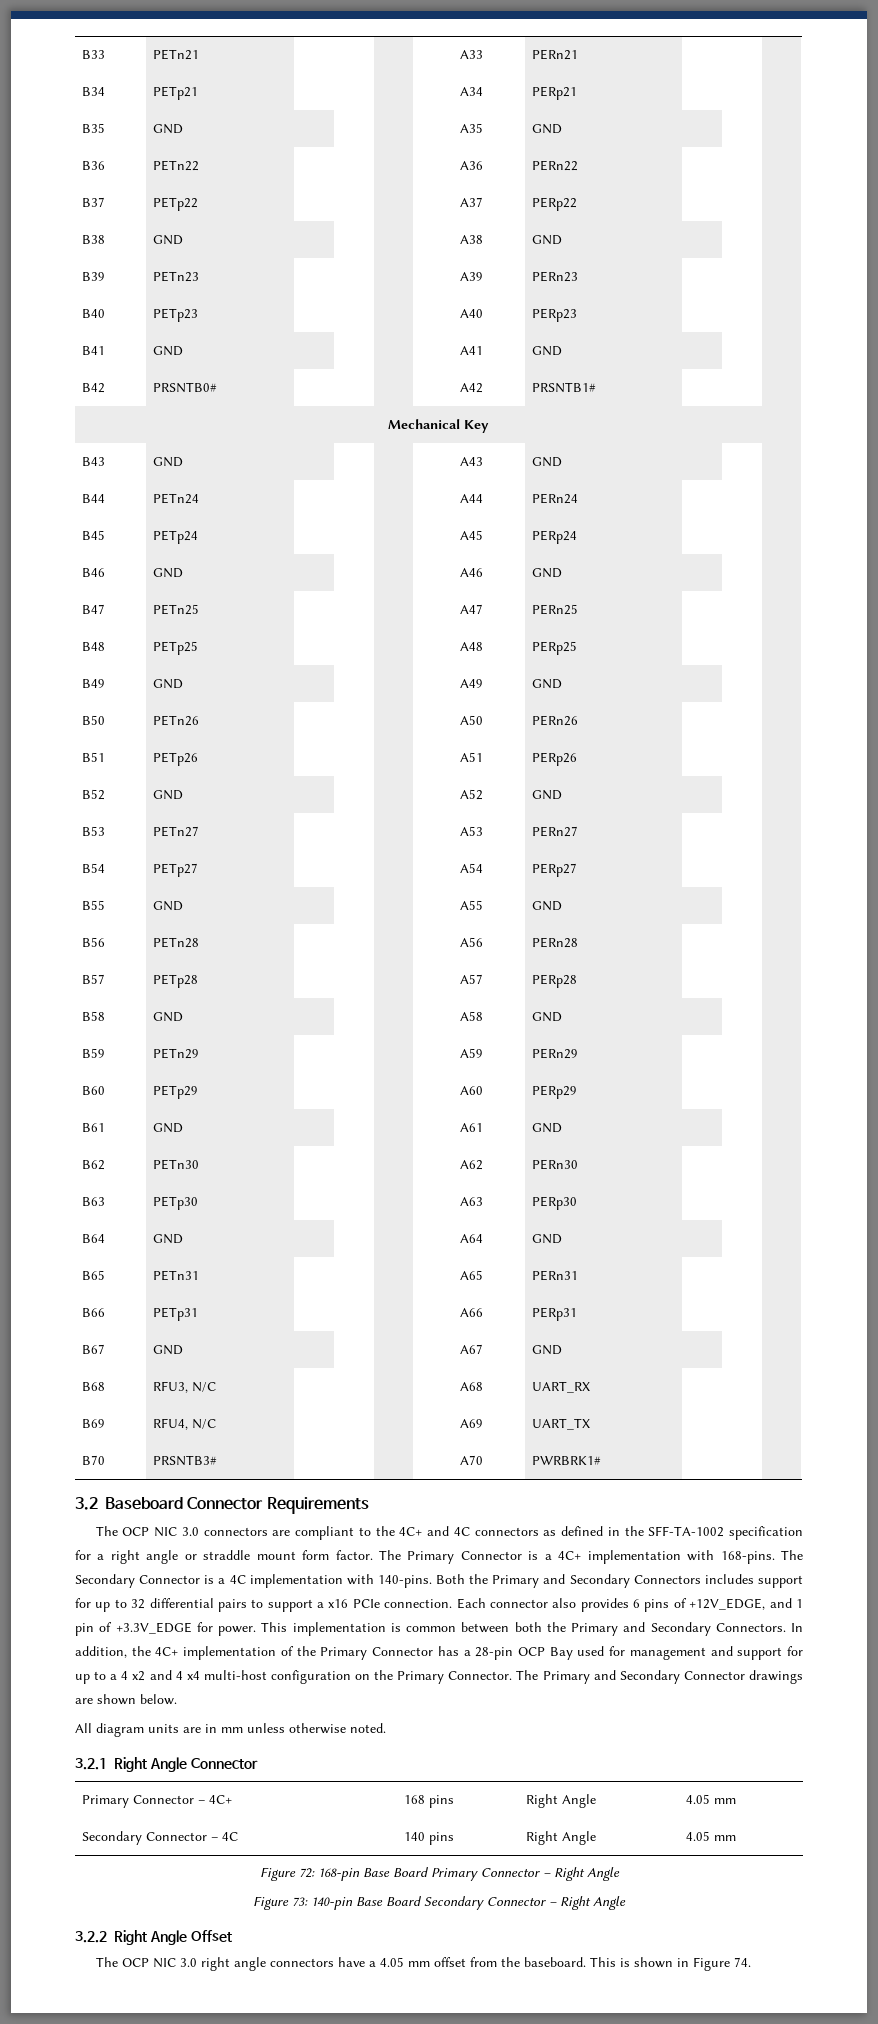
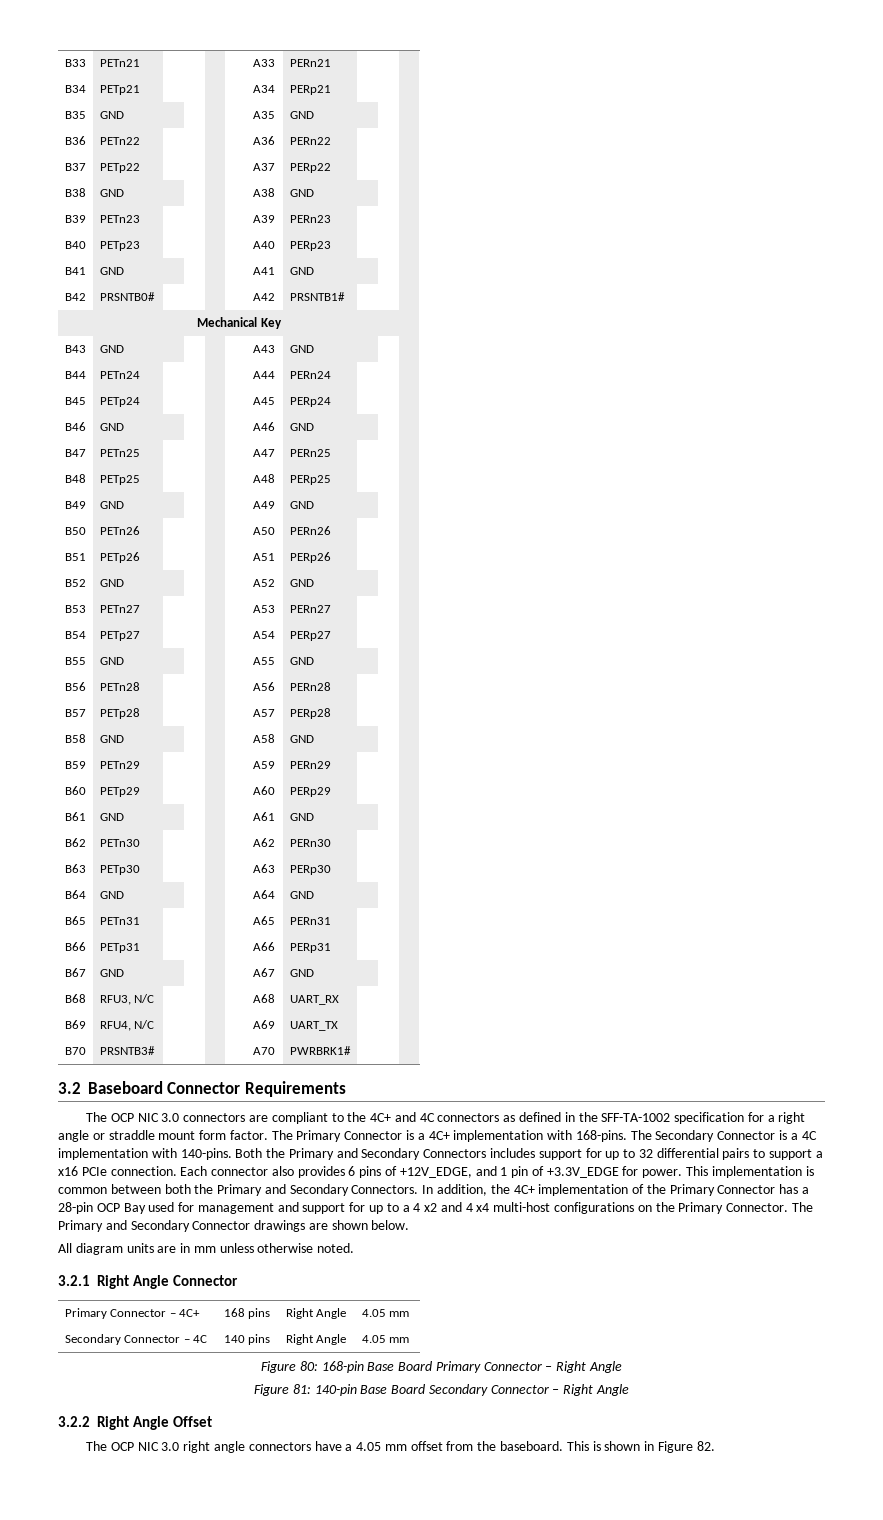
[270,1670,351,1684] configuration -> [554,1202,635,1214] configurations
[298,1868,315,1878] 72: -> [299,1361,318,1371] 80:
[292,1897,308,1906] 73: -> [292,1384,311,1394] 81:
[733,1957,751,1967] 74. -> [696,1441,715,1451] 82.

